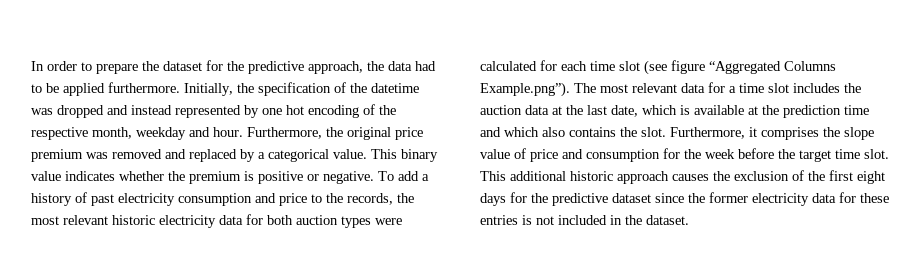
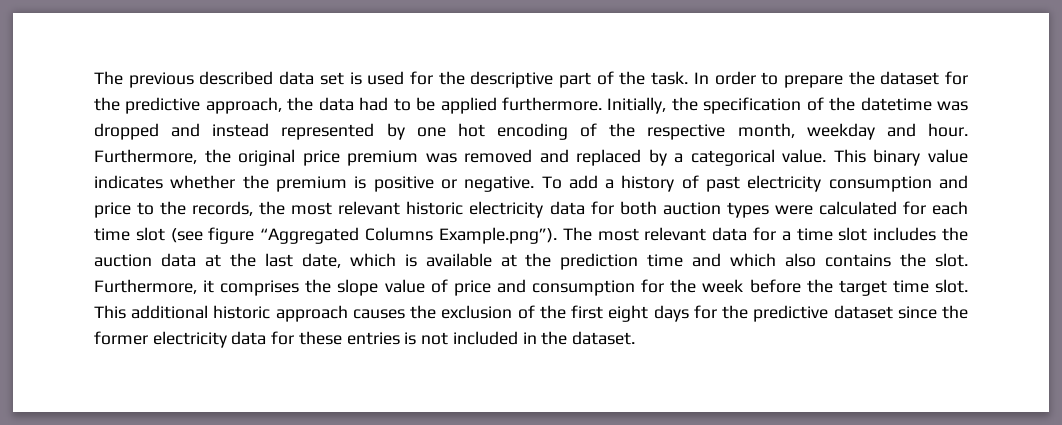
(31, 66) none -> [94,71,689,88] The previous described data set is used for the descriptive part of the task.

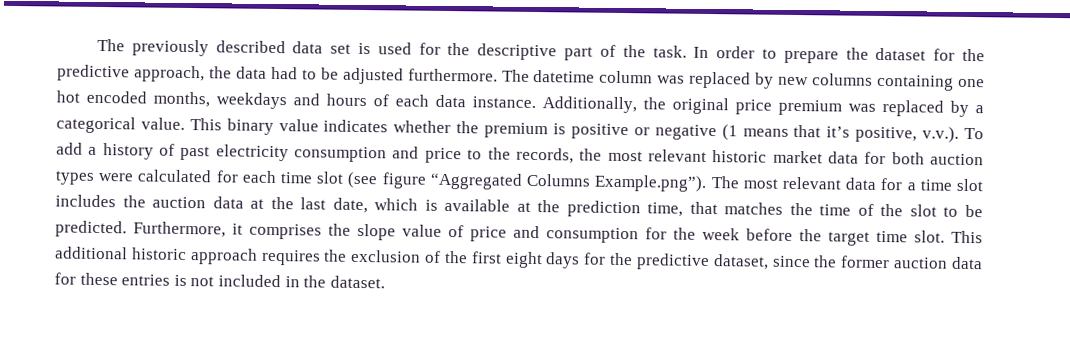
[94,71,194,88] The previous -> [96,38,209,57] The previously
[440,97,968,114] [94,123,968,140] [94,149,197,164] applied furthermore. Initially, the specification of the datetime was dropped and instead represented by one hot encoding of the respective month, weekday and hour. Furthermore, -> [342,67,986,91] [56,90,637,114] adjusted furthermore. The datetime column was replaced by new columns containing one hot encoded months, weekdays and hours of each data instance. Additionally,
[464,149,569,163] removed and -> (876, 107) none
[464,176,535,192] negative. -> [654,124,960,143] negative (1 means that it’s positive, v.v.).
[469,201,544,218] electricity -> [772,150,823,164] market
[647,253,969,267] time and which also contains the slot. -> [647,201,983,218] [55,220,127,238] time, that matches the time of the slot to be predicted.
[352,309,405,319] causes -> [260,249,321,266] requires
[833,305,893,319] dataset -> [712,254,769,270] dataset,
[152,331,227,348] electricity -> [893,257,949,269] auction

